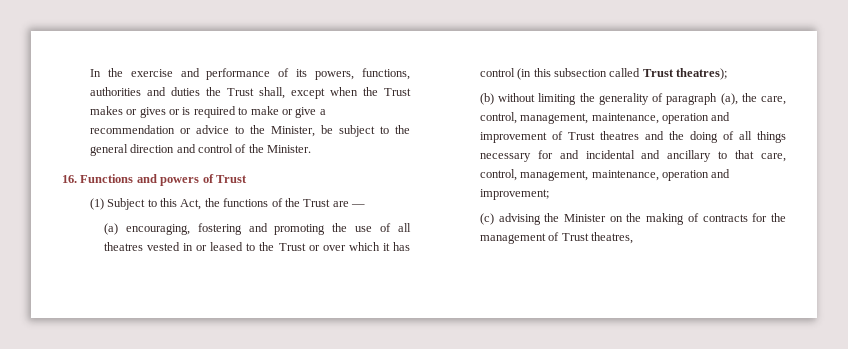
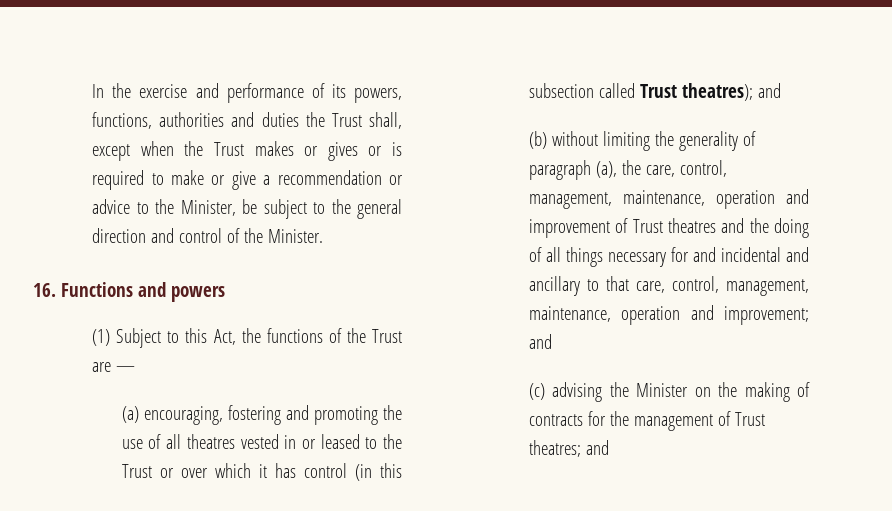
[202,174,247,183] of Trust -> (225, 294) none
(728, 74) none -> [757,83,781,98] and
(549, 194) none -> [528,334,552,349] and
[591,232,634,244] theatres, -> [528,440,609,457] theatres; and

